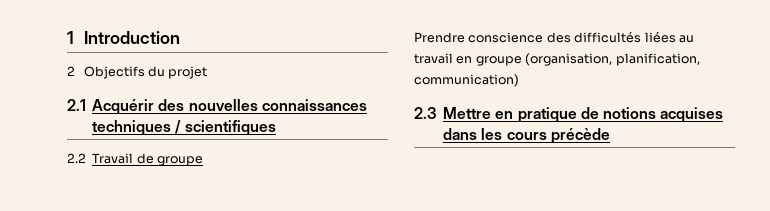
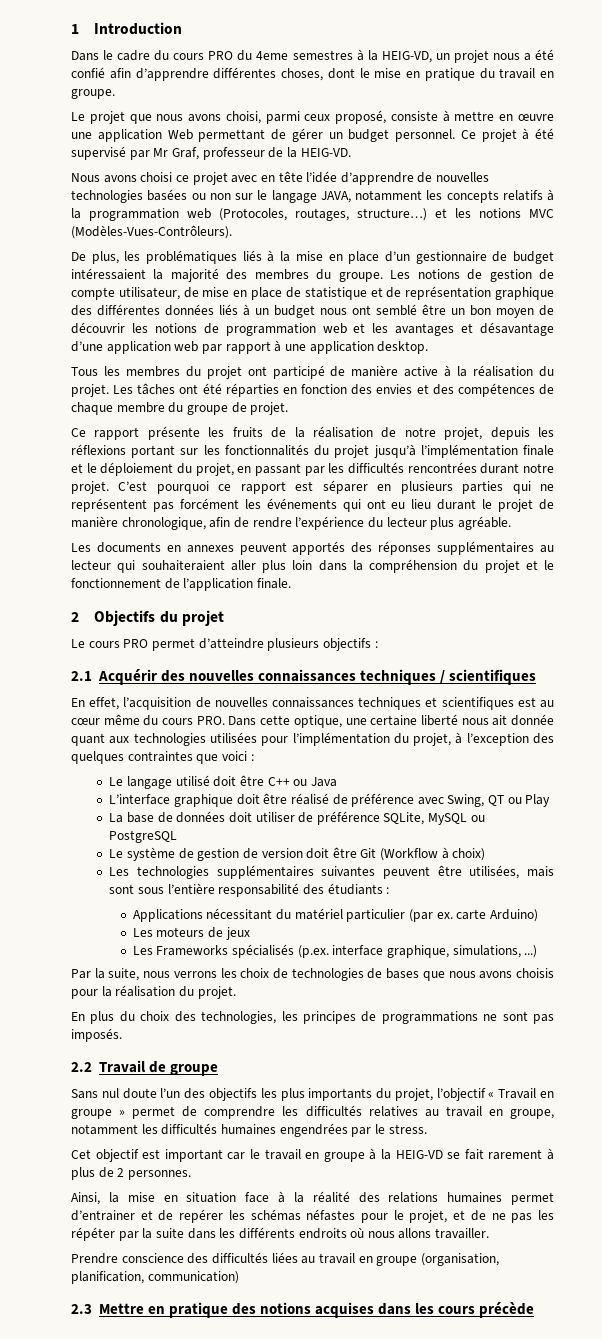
[67,66,208,79] 2 Objectifs du projet -> [71,49,554,63] [71,67,554,81] [71,89,115,99] [71,110,554,124] [71,128,554,142] [71,146,351,160] [71,171,490,185] [71,189,554,203] [71,208,554,221] [71,225,232,239] [71,250,554,264] [71,268,554,282] [71,286,554,300] [71,304,554,318] [71,322,554,336] [71,340,429,354] [71,365,554,379] [71,383,554,397] [71,402,289,415] [71,426,554,440] [71,444,554,458] [71,462,554,476] [71,480,554,494] [71,498,555,512] [71,516,511,530] [71,541,555,555] [71,559,554,573] [71,578,291,591] [71,610,224,626] [71,638,378,651] Dans le cadre du cours PRO du 4eme semestres à la HEIG-VD, un projet nous a été confié afin d’apprendre différentes choses, dont le mise en pratique du travail en groupe. // Le projet que nous avons choisi, parmi ceux proposé, consiste à mettre en œuvre une application Web permettant de gérer un budget personnel. Ce projet à été supervisé par Mr Graf, professeur de la HEIG-VD. // Nous avons choisi ce projet avec en tête l’idée d’apprendre de nouvelles technologies basées ou non sur le langage JAVA, notamment les concepts relatifs à la programmation web (Protocoles, routages, structure…) et les notions MVC (Modèles-Vues-Contrôleurs). // De plus, les problématiques liés à la mise en place d’un gestionnaire de budget intéressaient la majorité des membres du groupe. Les notions de gestion de compte utilisateur, de mise en place de statistique et de représentation graphique des différentes données liés à un budget nous ont semblé être un bon moyen de découvrir les notions de programmation web et les avantages et désavantage d’une application web par rapport à une application desktop. // Tous les membres du projet ont participé de manière active à la réalisation du projet. Les tâches ont été réparties en fonction des envies et des compétences de chaque membre du groupe de projet. // Ce rapport présente les fruits de la réalisation de notre projet, depuis les réflexions portant sur les fonctionnalités du projet jusqu’à l’implémentation finale et le déploiement du projet, en passant par les difficultés rencontrées durant notre projet. C’est pourquoi ce rapport est séparer en plusieurs parties qui ne représentent pas forcément les événements qui ont eu lieu durant le projet de manière chronologique, afin de rendre l’expérience du lecteur plus agréable. // Les documents en annexes peuvent apportés des réponses supplémentaires au lecteur qui souhaiteraient aller plus loin dans la compréhension du projet et le fonctionnement de l’application finale. // 2 Objectifs du projet // Le cours PRO permet d’atteindre plusieurs objectifs :
[67,153,203,166] 2.2 Travail de groupe -> [71,697,554,710] [71,714,554,728] [71,732,555,746] [71,751,254,764] [109,775,337,789] [109,793,551,807] [109,811,485,825] [109,830,178,843] [109,847,486,861] [109,865,554,879] [109,883,390,897] [132,908,538,922] [132,927,250,940] [132,944,538,958] [71,968,554,981] [71,985,236,999] [71,1011,554,1024] [71,1028,122,1042] [71,1060,218,1076] [71,1088,554,1101] [71,1105,554,1119] [71,1123,427,1137] [71,1148,555,1162] [71,1167,191,1180] [71,1191,554,1205] [71,1209,554,1223] [71,1227,490,1241] En effet, l’acquisition de nouvelles connaissances techniques et scientifiques est au cœur même du cours PRO. Dans cette optique, une certaine liberté nous ait donnée quant aux technologies utilisées pour l’implémentation du projet, à l’exception des quelques contraintes que voici : // Le langage utilisé doit être C++ ou Java // L’interface graphique doit être réalisé de préférence avec Swing, QT ou Play // La base de données doit utiliser de préférence SQLite, MySQL ou PostgreSQL // Le système de gestion de version doit être Git (Workflow à choix) // Les technologies supplémentaires suivantes peuvent être utilisées, mais sont sous l’entière responsabilité des étudiants : // Applications nécessitant du matériel particulier (par ex. carte Arduino) // Les moteurs de jeux // Les Frameworks spécialisés (p.ex. interface graphique, simulations, ...) // Par la suite, nous verrons les choix de technologies de bases que nous avons choisis pour la réalisation du projet. // En plus du choix des technologies, les principes de programmations ne sont pas imposés. // 2.2 Travail de groupe // Sans nul doute l’un des objectifs les plus importants du projet, l’objectif « Travail en groupe » permet de comprendre les difficultés relatives au travail en groupe, notamment les difficultés humaines engendrées par le stress. // Cet objectif est important car le travail en groupe à la HEIG-VD se fait rarement à plus de 2 personnes. // Ainsi, la mise en situation face à la réalité des relations humaines permet d’entrainer et de repérer les schémas néfastes pour le projet, et de ne pas les répéter par la suite dans les différents endroits où nous allons travailler.
[580,107,599,119] de -> [231,1303,256,1315] des

